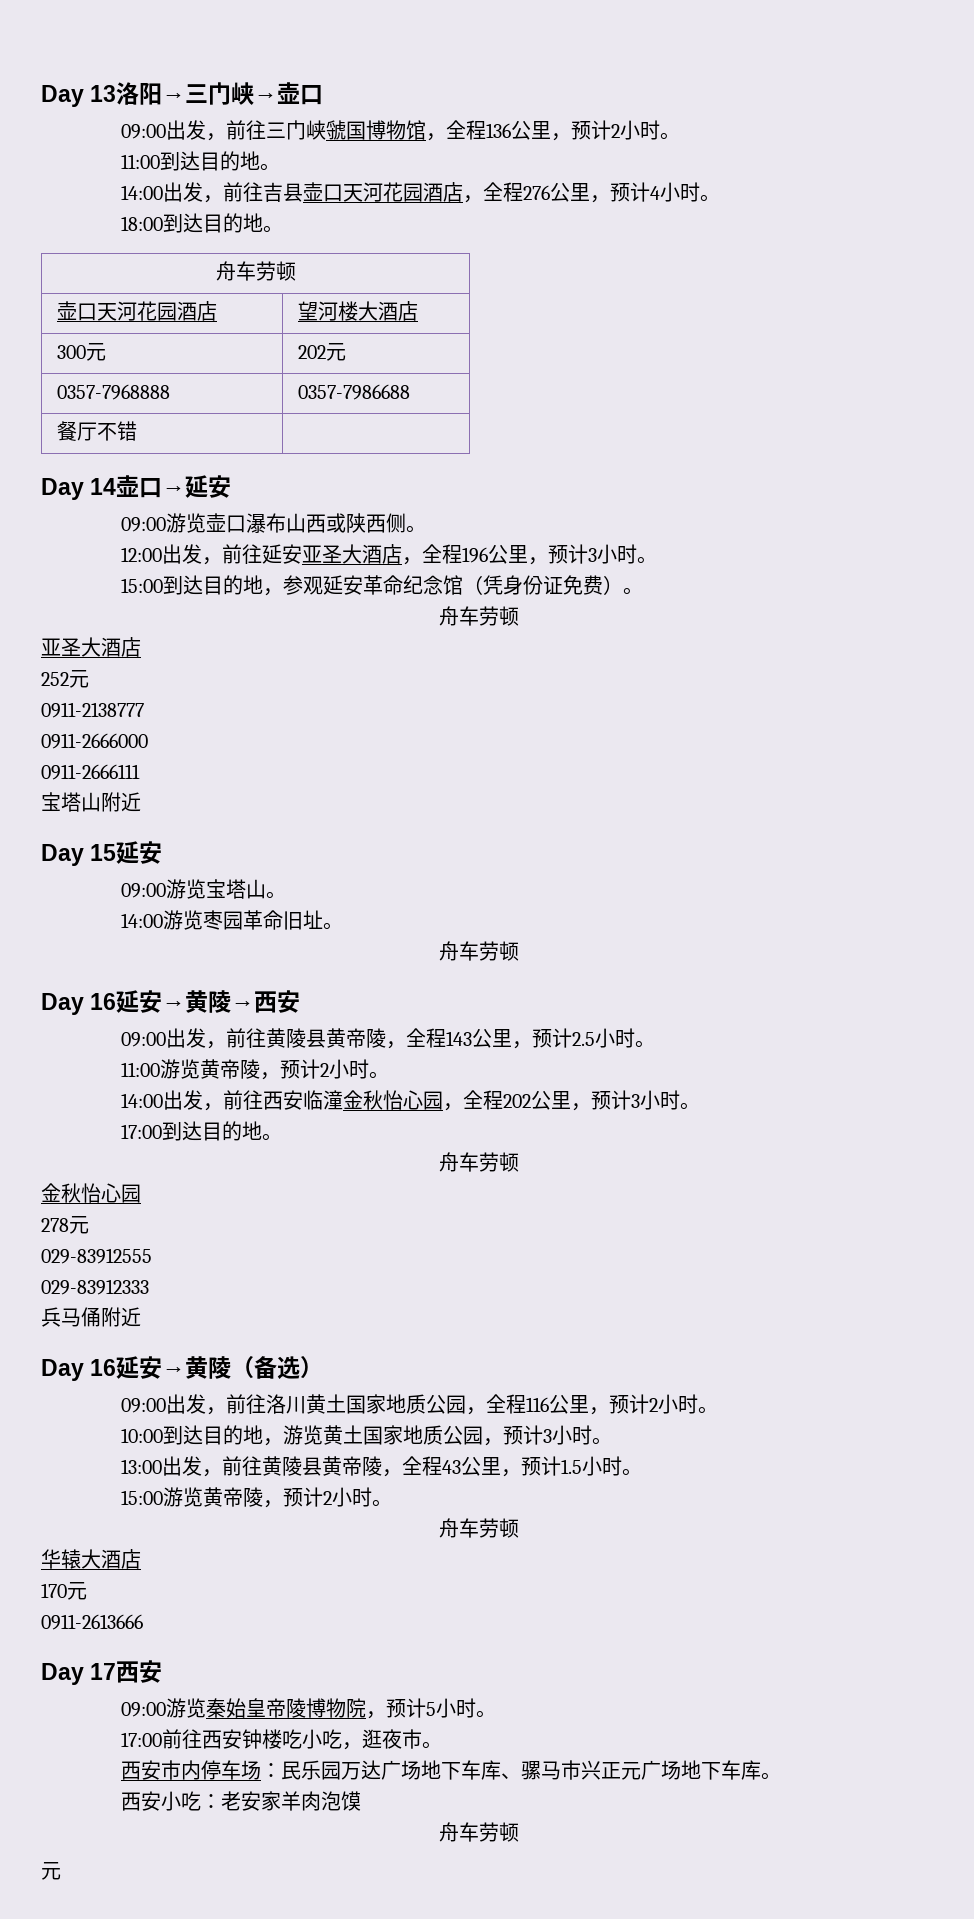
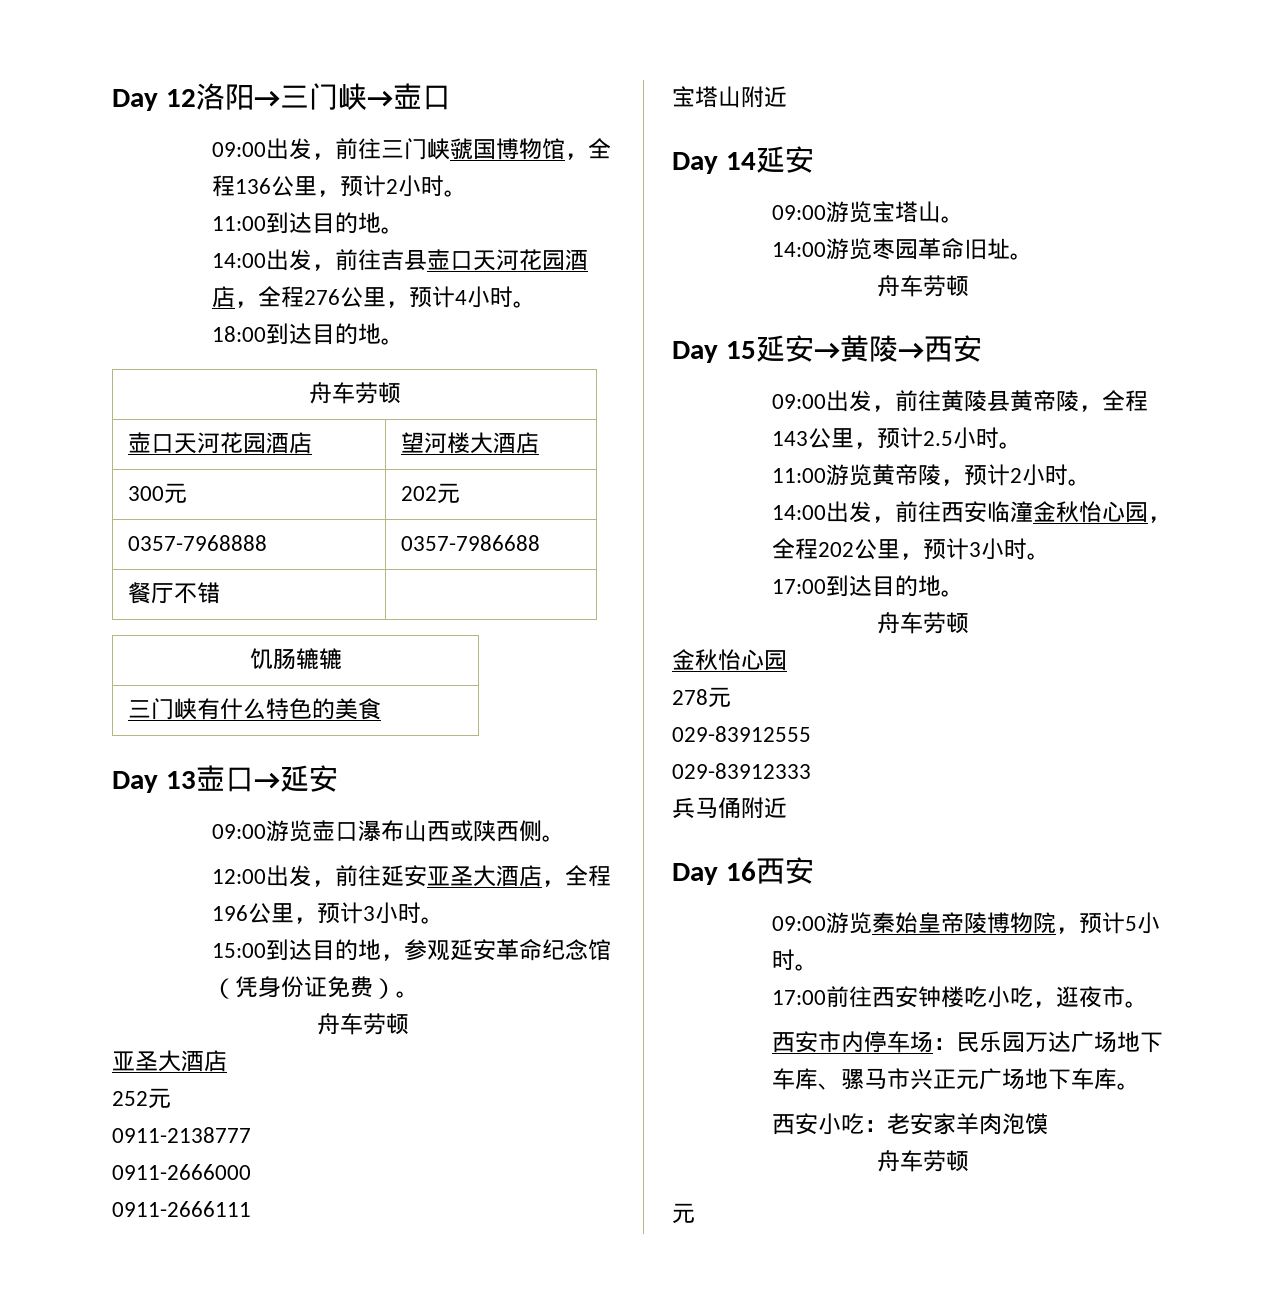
[41,85,117,107] Day 13 -> [112,89,196,111] Day 12
[41,478,117,500] // Day 14 -> [249,648,342,670] [127,698,381,720] [112,771,196,793] // 饥肠辘辘 // 三门峡有什么特色的美食 // Day 13
[90,844,117,861] 15 -> [725,152,756,170] 14
[90,993,117,1010] 16 -> [725,341,756,359] 15
[116,1356,324,1379] [121,1394,719,1415] [121,1425,613,1446] [121,1456,643,1477] [121,1487,393,1508] [439,1518,519,1538] [41,1549,141,1569] [41,1582,87,1600] [41,1614,143,1630] [41,1663,117,1685] 延安→黄陵（备选） // 09:00出发，前往洛川黄土国家地质公园，全程116公里，预计2小时。 // 10:00到达目的地，游览黄土国家地质公园，预计3小时。 // 13:00出发，前往黄陵县黄帝陵，全程43公里，预计1.5小时。 // 15:00游览黄帝陵，预计2小时。 // 舟车劳顿 // 华辕大酒店 // 170元 // 0911-2613666 // Day 17 -> (756, 871) none

